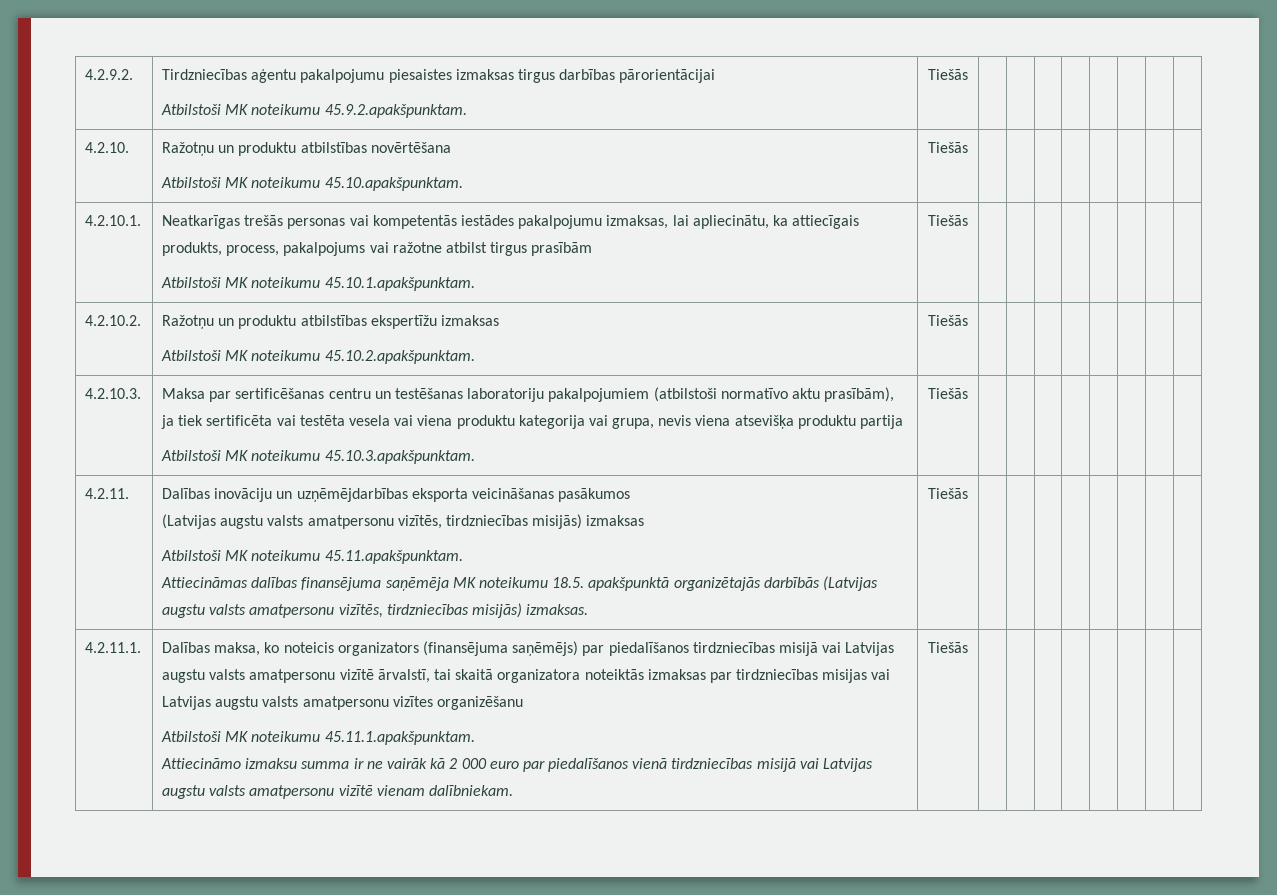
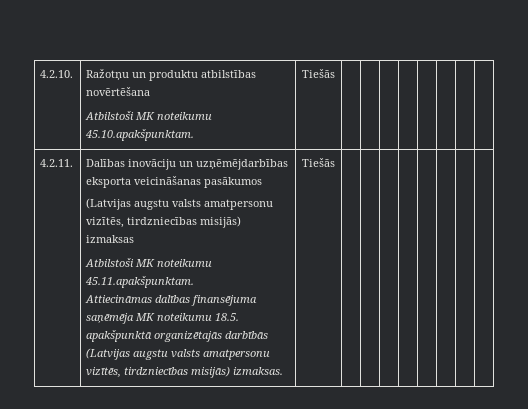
[85,69,134,80] [162,69,716,83] [161,104,467,118] [928,69,968,80] 4.2.9.2. | Tirdzniecības aģentu pakalpojumu piesaistes izmaksas tirgus darbības pārorientācijai // Atbilstoši MK noteikumu 45.9.2.apakšpunktam. | Tiešās | | | | | | | | // -> (40, 74) none
[85,215,142,226] [162,215,860,229] [162,242,593,256] [161,277,475,291] [928,215,968,226] [85,315,142,326] [162,315,499,329] [161,350,475,364] [928,315,968,326] [85,388,142,399] [162,387,895,402] [161,415,903,429] [161,450,475,464] [928,388,968,399] // 4.2.10.1. | Neatkarīgas trešās personas vai kompetentās iestādes pakalpojumu izmaksas, lai apliecinātu, ka attiecīgais produkts, process, pakalpojums vai ražotne atbilst tirgus prasībām // Atbilstoši MK noteikumu 45.10.1.apakšpunktam. | Tiešās | | | | | | | | // 4.2.10.2. | Ražotņu un produktu atbilstības ekspertīžu izmaksas // Atbilstoši MK noteikumu 45.10.2.apakšpunktam. | Tiešās | | | | | | | | // 4.2.10.3. | Maksa par sertificēšanas centru un testēšanas laboratoriju pakalpojumiem (atbilstoši normatīvo aktu prasībām), ja tiek sertificēta vai testēta vesela vai viena produktu kategorija vai grupa, nevis viena atsevišķa produktu partija // Atbilstoši MK noteikumu 45.10.3.apakšpunktam. | Tiešās | | | | | | | | -> (335, 73) none
[85,642,142,653] [162,641,895,656] [162,669,891,683] [162,696,523,710] [161,731,475,745] [161,758,873,772] [162,785,513,799] [928,642,968,653] // 4.2.11.1. | Dalības maksa, ko noteicis organizators (finansējuma saņēmējs) par piedalīšanos tirdzniecības misijā vai Latvijas augstu valsts amatpersonu vizītē ārvalstī, tai skaitā organizatora noteiktās izmaksas par tirdzniecības misijas vai Latvijas augstu valsts amatpersonu vizītes organizēšanu // Atbilstoši MK noteikumu 45.11.1.apakšpunktam. // Attiecināmo izmaksu summa ir ne vairāk kā 2 000 euro par piedalīšanos vienā tirdzniecības misijā vai Latvijas augstu valsts amatpersonu vizītē vienam dalībniekam. | Tiešās | | | | | | | | -> (335, 162) none

